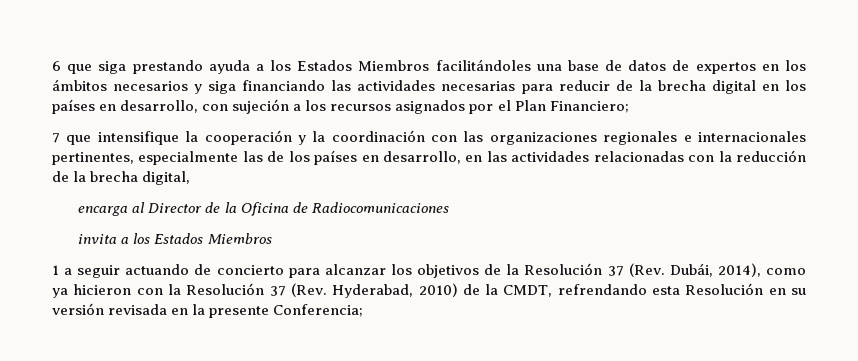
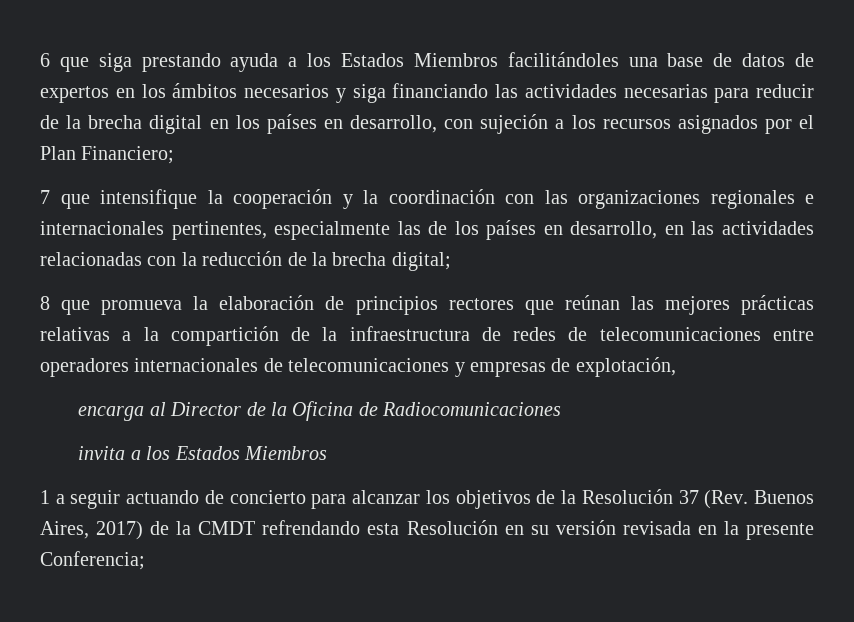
[142,171,191,185] digital, -> [391,252,451,271] [40,295,814,315] [40,326,814,346] [40,357,676,377] digital; // 8 que promueva la elaboración de principios rectores que reúnan las mejores prácticas relativas a la compartición de la infraestructura de redes de telecomunicaciones entre operadores internacionales de telecomunicaciones y empresas de explotación,
[669,263,807,277] [52,283,553,298] Dubái, 2014), como ya hicieron con la Resolución 37 (Rev. Hyderabad, 2010) de la CMDT, -> [754,490,815,504] [40,521,256,540] Buenos Aires, 2017) de la CMDT

